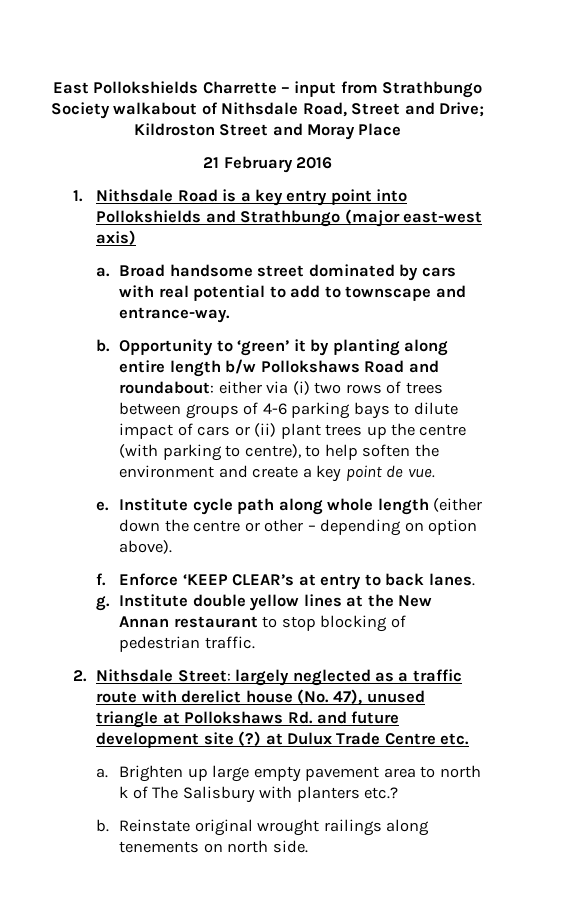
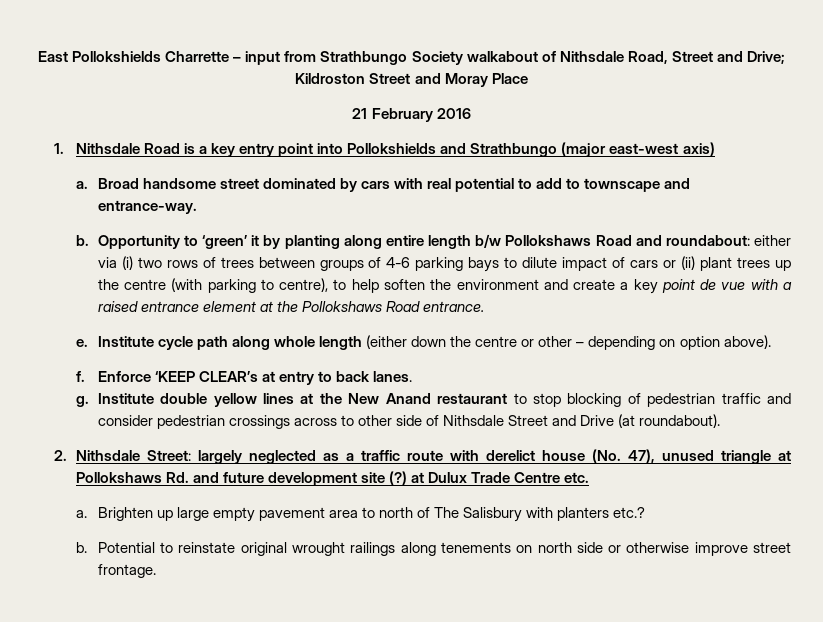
[407,468,435,478] vue. -> [721,279,792,290] [97,301,485,312] vue with a raised entrance element at the Pollokshaws Road entrance.
[119,616,170,628] Annan -> [385,393,431,404] Anand
[204,636,255,649] traffic. -> [721,393,792,404] [97,414,721,429] traffic and consider pedestrian crossings across to other side of Nithsdale Street and Drive (at roundabout).
[119,786,129,798] k -> (414, 512) none
[119,819,191,832] Reinstate -> [97,542,236,553] Potential to reinstate
[272,840,308,853] side. -> [576,542,791,556] [97,564,156,578] side or otherwise improve street frontage.

